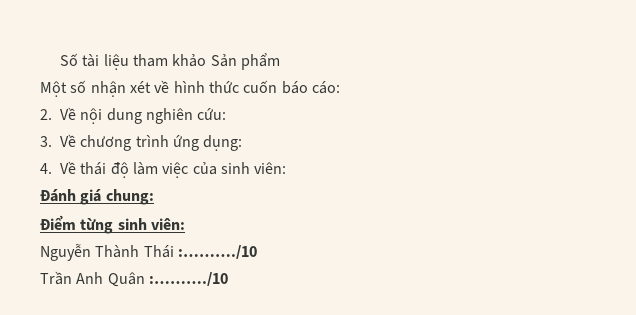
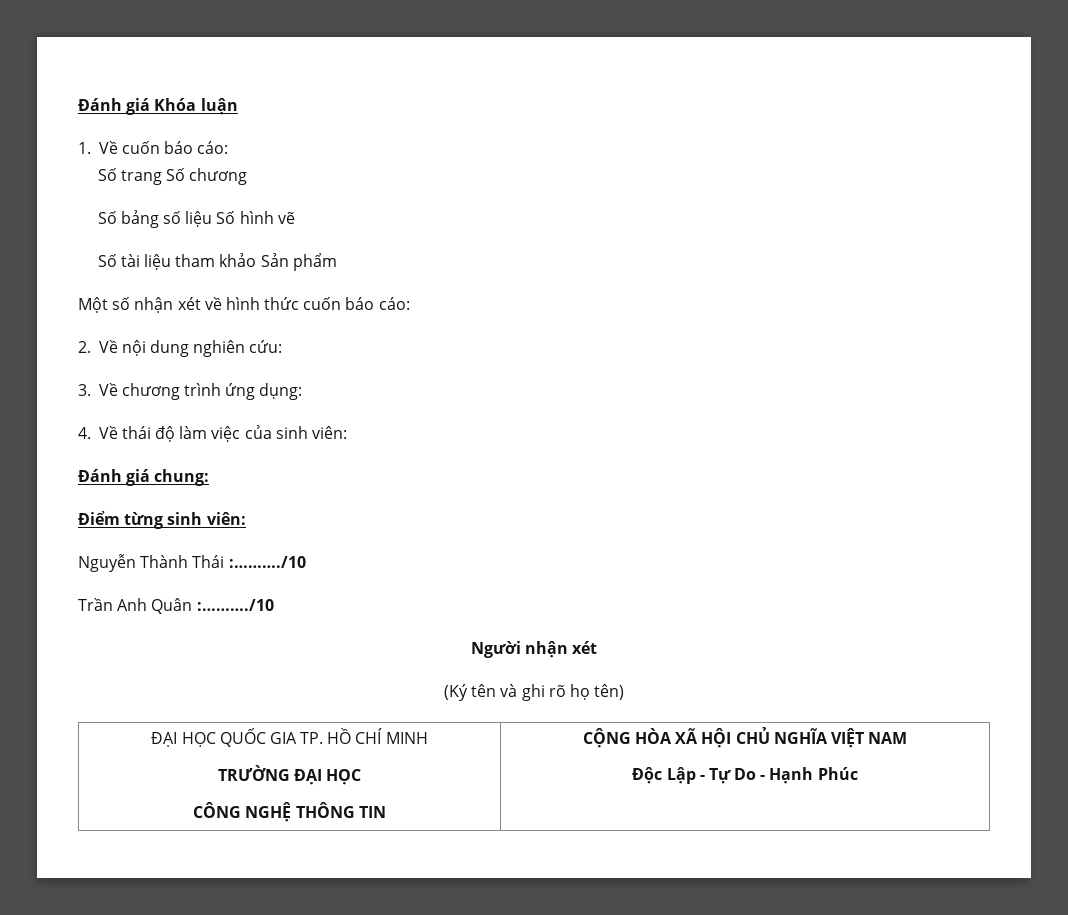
(59, 59) none -> [78,98,238,115] [78,141,229,154] [97,168,248,185] [97,210,295,228] Đánh giá Khóa luận // 1. Về cuốn báo cáo: // Số trang Số chương // Số bảng số liệu Số hình vẽ //
(228, 279) none -> [470,641,598,658] [443,684,625,701] [151,728,428,747] [217,765,362,785] [193,802,386,822] [582,727,908,748] [632,767,858,784] // Người nhận xét // (Ký tên và ghi rõ họ tên) // ĐẠI HỌC QUỐC GIA TP. HỒ CHÍ MINH // TRƯỜNG ĐẠI HỌC // CÔNG NGHỆ THÔNG TIN | CỘNG HÒA XÃ HỘI CHỦ NGHĨA VIỆT NAM // Độc Lập - Tự Do - Hạnh Phúc

